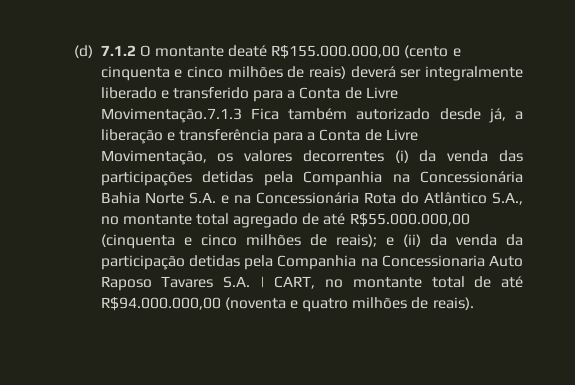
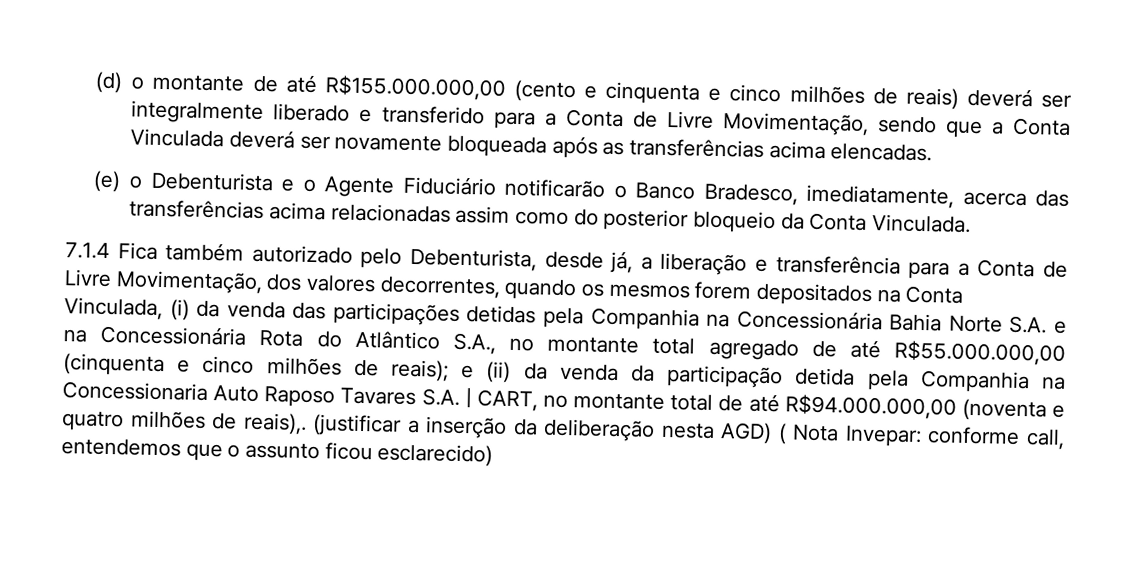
[100,45,268,57] 7.1.2 O montante deaté -> [131,74,318,94] o montante de até
[100,108,242,123] Movimentação.7.1.3 -> [721,112,1072,139] [130,128,933,162] [92,170,1070,209] [129,199,972,234] [65,242,110,259] Movimentação, sendo que a Conta Vinculada deverá ser novamente bloqueada após as transferências acima elencadas. // (e) o Debenturista e o Agente Fiduciário notificarão o Banco Bradesco, imediatamente, acerca das transferências acima relacionadas assim como do posterior bloqueio da Conta Vinculada. // 7.1.4
(431, 114) none -> [360,247,537,272] pelo Debenturista,
[217,150,384,162] os valores decorrentes -> [266,274,964,307] [64,297,163,321] dos valores decorrentes, quando os mesmos forem depositados na Conta Vinculada,
[188,255,240,267] detidas -> [795,367,856,386] detida
[432,297,474,310] reais). -> [242,412,1065,450] [61,438,494,467] reais),. (justificar a inserção da deliberação nesta AGD) ( Nota Invepar: conforme call, entendemos que o assunto ficou esclarecido)

